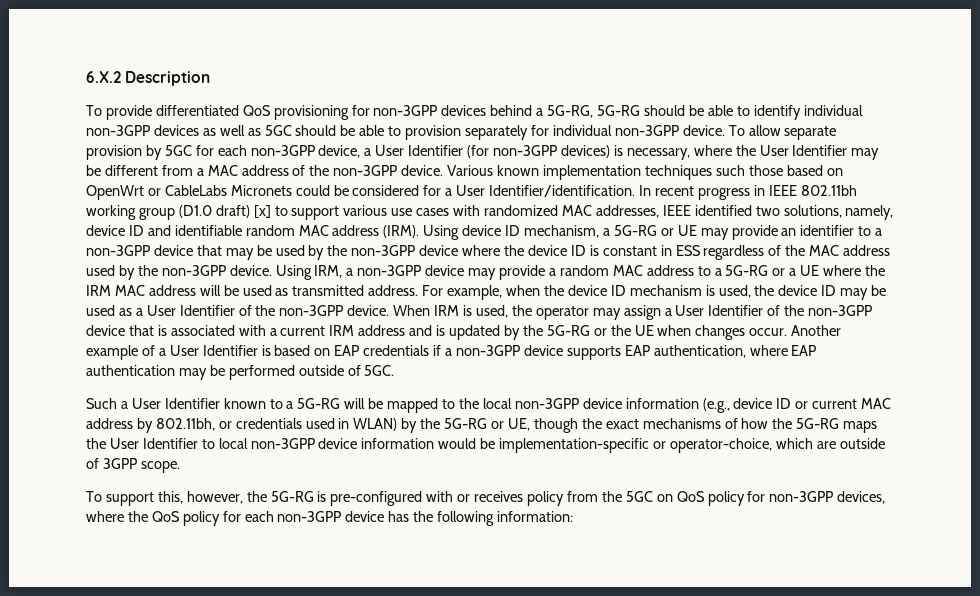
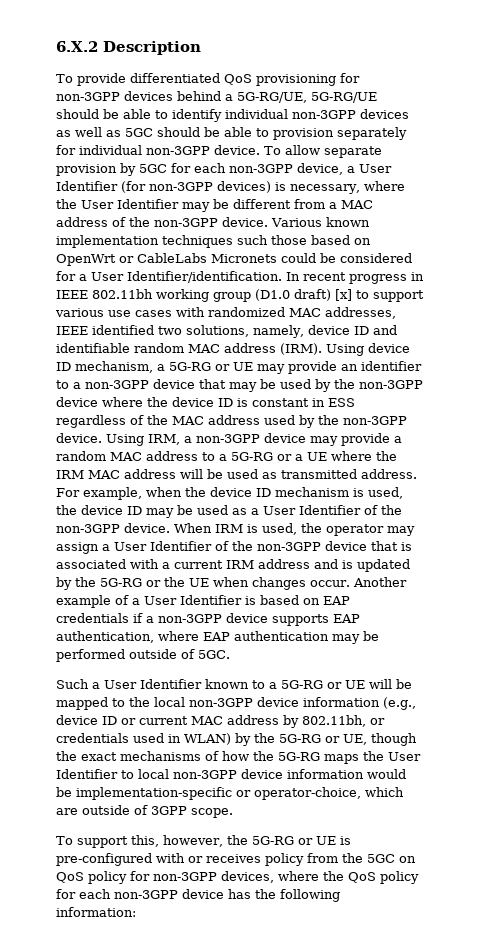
[547,105,641,118] 5G-RG, 5G-RG -> [237,92,377,103] 5G-RG/UE, 5G-RG/UE
(341, 403) none -> [327,680,365,689] or UE
(314, 496) none -> [297,836,336,845] or UE

